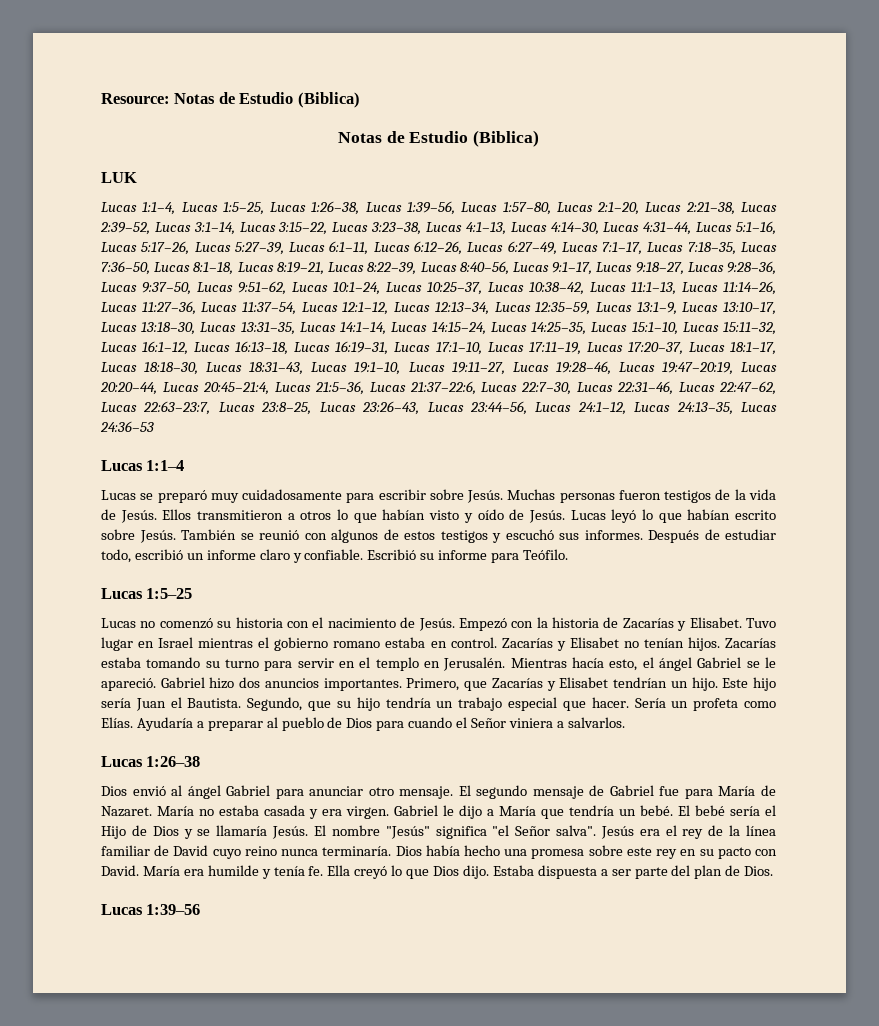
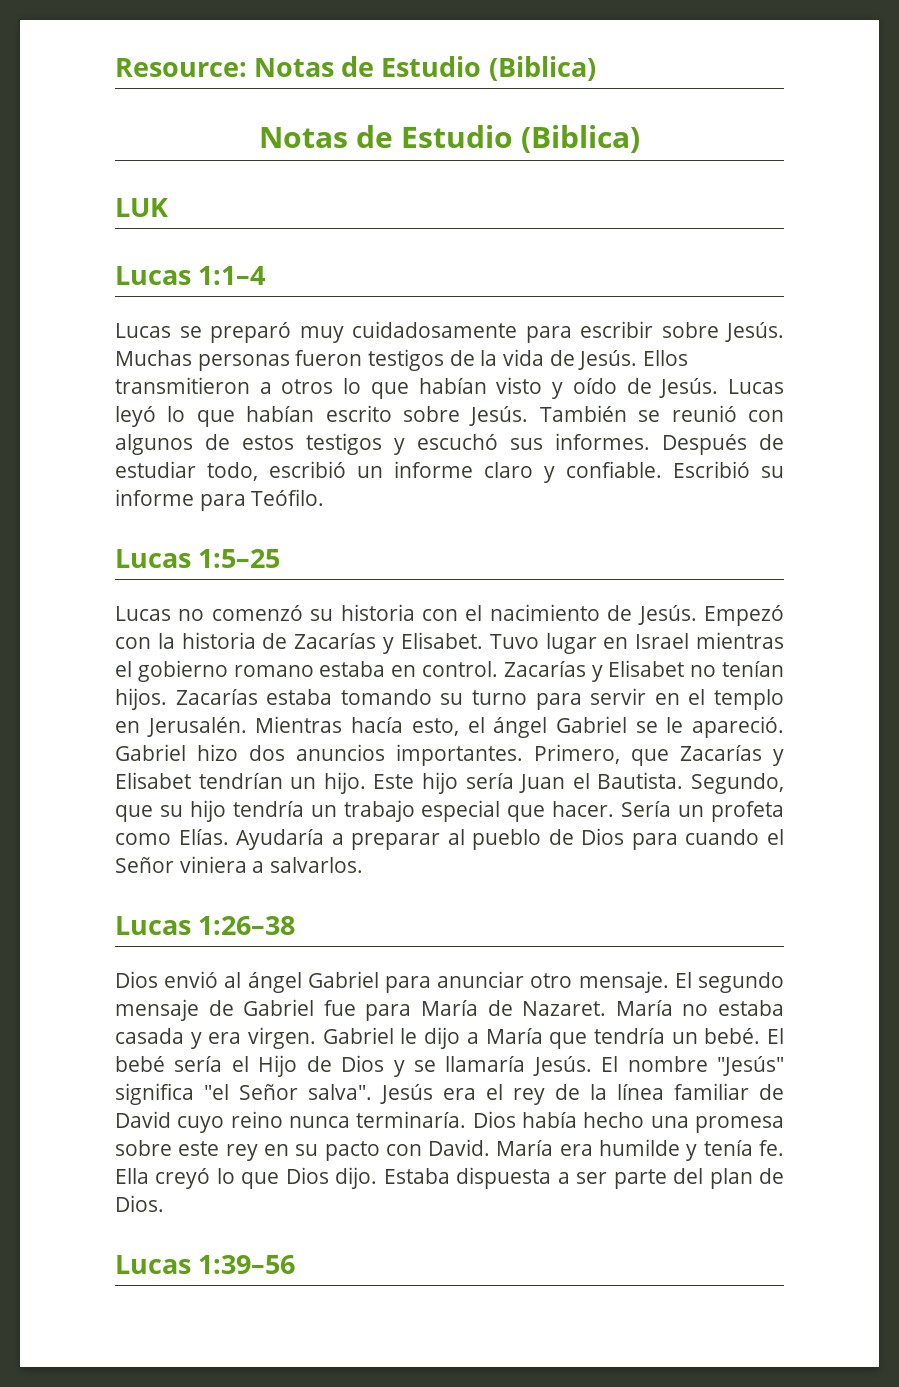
[101,201,778,215] [100,221,777,235] [101,241,778,255] [101,261,776,275] [101,281,776,295] [101,301,777,315] [101,322,777,335] [101,341,777,355] [101,361,777,375] [100,381,776,395] [101,401,777,415] [100,421,154,432] // Lucas 1:1–4, Lucas 1:5–25, Lucas 1:26–38, Lucas 1:39–56, Lucas 1:57–80, Lucas 2:1–20, Lucas 2:21–38, Lucas 2:39–52, Lucas 3:1–14, Lucas 3:15–22, Lucas 3:23–38, Lucas 4:1–13, Lucas 4:14–30, Lucas 4:31–44, Lucas 5:1–16, Lucas 5:17–26, Lucas 5:27–39, Lucas 6:1–11, Lucas 6:12–26, Lucas 6:27–49, Lucas 7:1–17, Lucas 7:18–35, Lucas 7:36–50, Lucas 8:1–18, Lucas 8:19–21, Lucas 8:22–39, Lucas 8:40–56, Lucas 9:1–17, Lucas 9:18–27, Lucas 9:28–36, Lucas 9:37–50, Lucas 9:51–62, Lucas 10:1–24, Lucas 10:25–37, Lucas 10:38–42, Lucas 11:1–13, Lucas 11:14–26, Lucas 11:27–36, Lucas 11:37–54, Lucas 12:1–12, Lucas 12:13–34, Lucas 12:35–59, Lucas 13:1–9, Lucas 13:10–17, Lucas 13:18–30, Lucas 13:31–35, Lucas 14:1–14, Lucas 14:15–24, Lucas 14:25–35, Lucas 15:1–10, Lucas 15:11–32, Lucas 16:1–12, Lucas 16:13–18, Lucas 16:19–31, Lucas 17:1–10, Lucas 17:11–19, Lucas 17:20–37, Lucas 18:1–17, Lucas 18:18–30, Lucas 18:31–43, Lucas 19:1–10, Lucas 19:11–27, Lucas 19:28–46, Lucas 19:47–20:19, Lucas 20:20–44, Lucas 20:45–21:4, Lucas 21:5–36, Lucas 21:37–22:6, Lucas 22:7–30, Lucas 22:31–46, Lucas 22:47–62, Lucas 22:63–23:7, Lucas 23:8–25, Lucas 23:26–43, Lucas 23:44–56, Lucas 24:1–12, Lucas 24:13–35, Lucas 24:36–53 -> (168, 207) none

